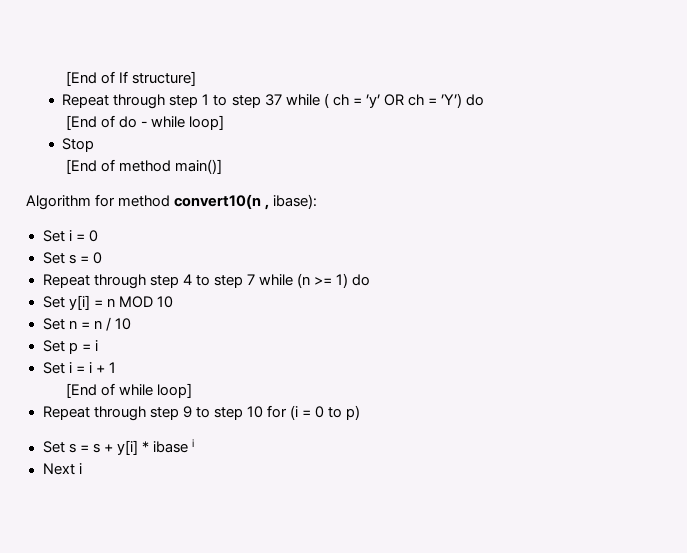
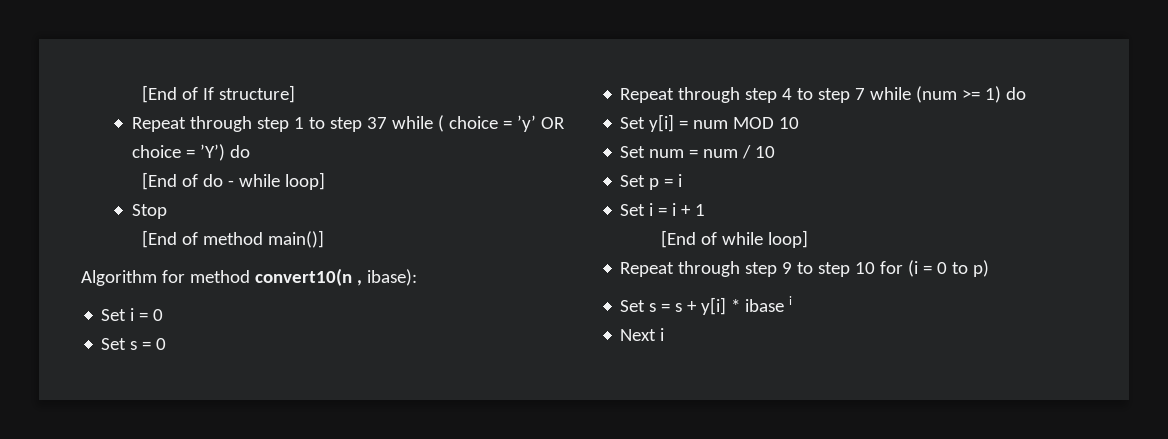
[332,94,349,106] ch -> [448,116,498,129] choice
[407,94,424,106] ch -> [131,145,181,158] choice
[296,273,310,288] (n -> [916,86,958,103] (num
[106,298,115,307] n -> [693,120,729,129] num
[68,320,102,329] n = n -> [649,149,739,158] num = num

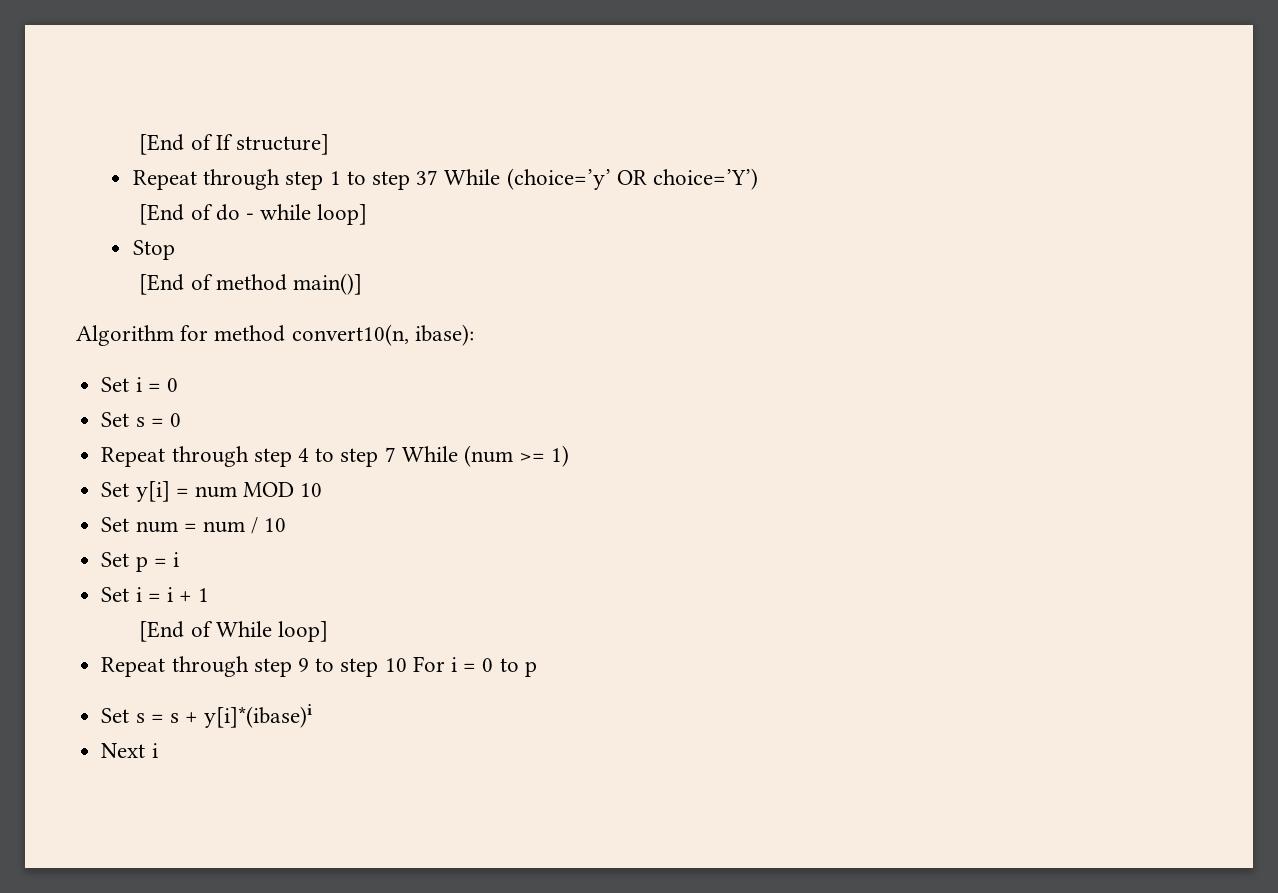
[391,115,565,132] [131,144,250,161] while ( choice = ’y’ OR choice = ’Y’) do -> [444,168,759,190] While (choice=’y’ OR choice=’Y’)
[254,268,362,286] convert10(n , -> [291,324,409,346] convert10(n,
[870,87,912,100] while -> [401,446,458,462] While
[1006,87,1027,100] do -> (570, 456) none
[722,232,764,245] while -> [215,621,272,637] While
[880,260,919,277] for (i -> [412,656,457,672] For i
[973,260,990,277] p) -> [524,661,537,677] p
[701,296,793,315] y[i] * ibase i -> [204,704,313,728] y[i]*(ibase)i

